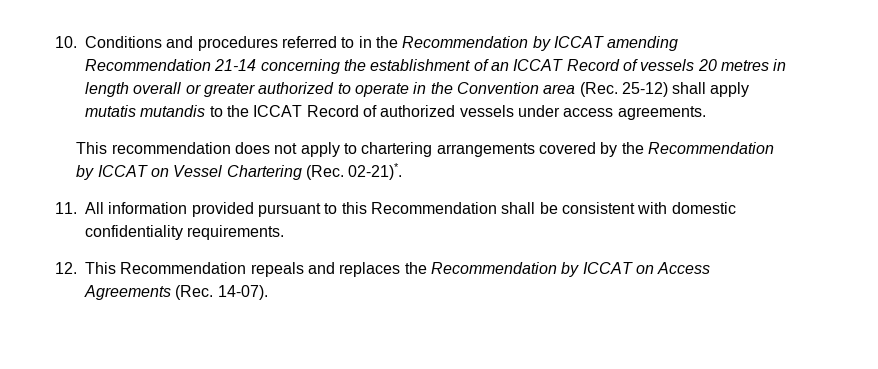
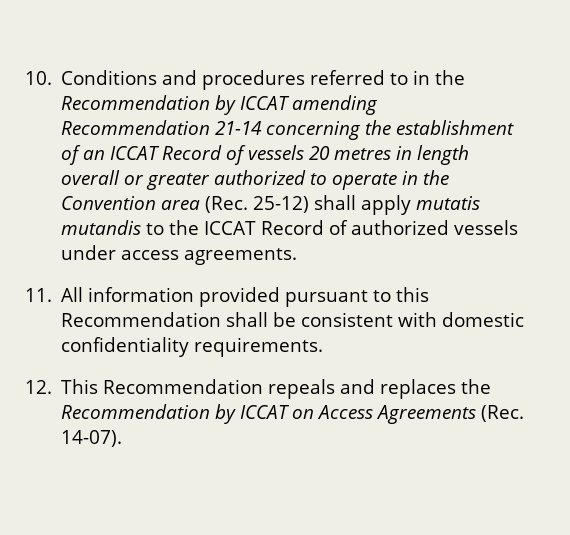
[76,142,774,157] [76,163,403,180] // This recommendation does not apply to chartering arrangements covered by the Recommendation by ICCAT on Vessel Chartering (Rec. 02-21)*. -> (298, 256) none

